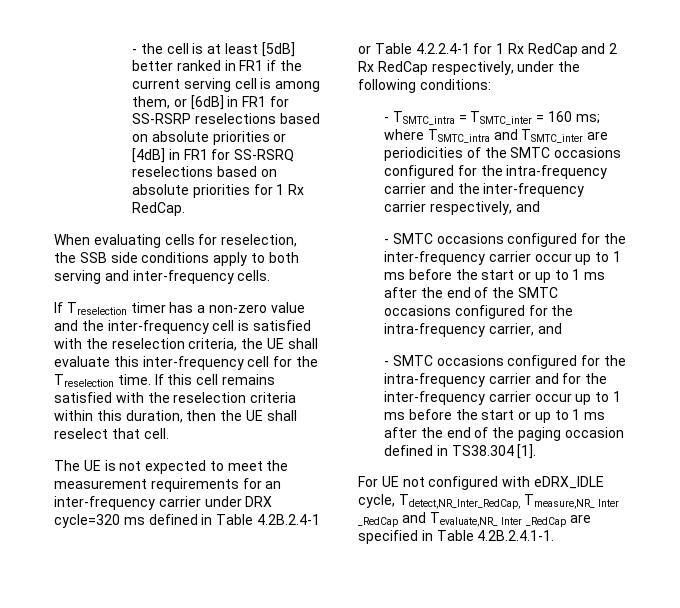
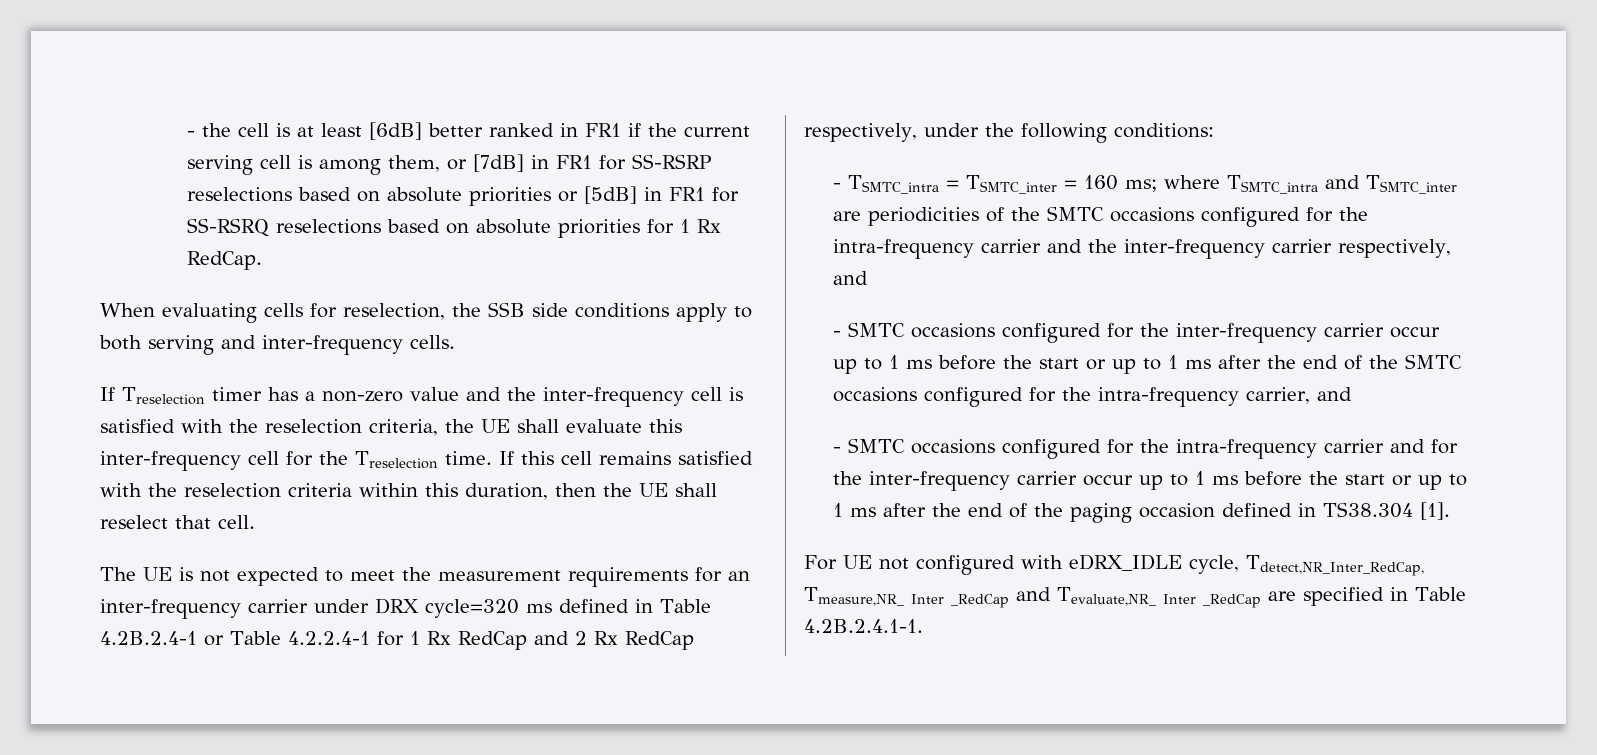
[261,42,295,57] [5dB] -> [368,122,422,140] [6dB]
[190,95,224,110] [6dB] -> [472,154,524,172] [7dB]
[132,148,166,163] [4dB] -> [583,186,637,204] [5dB]

